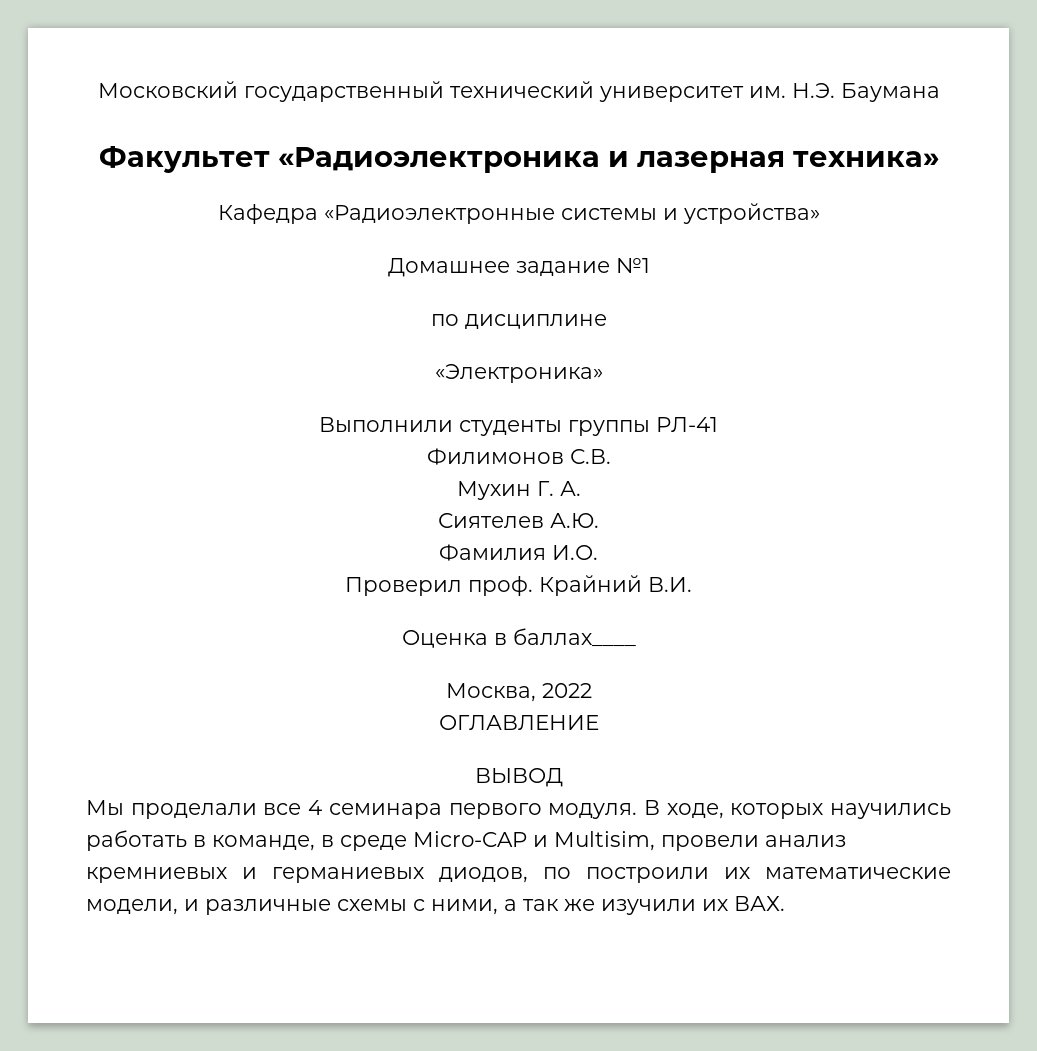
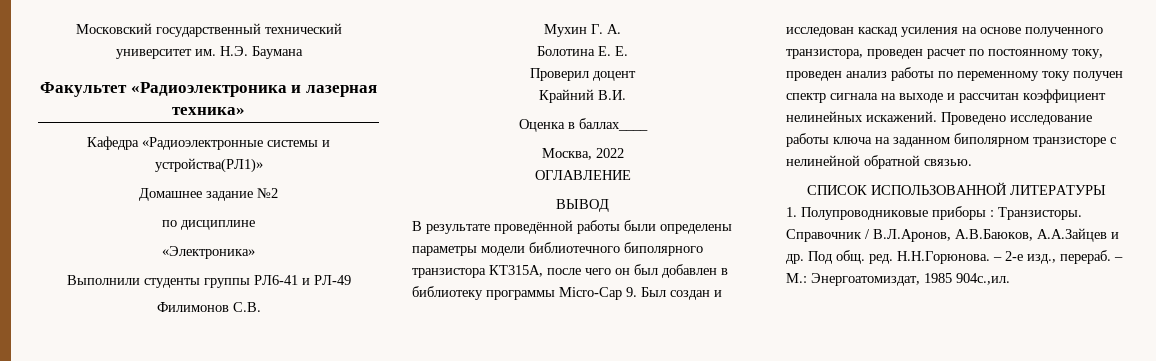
[682,203,820,224] устройства» -> [154,158,263,173] устройства(РЛ1)»
[615,258,650,273] №1 -> [257,188,278,198] №2
[656,417,718,432] РЛ-41 -> [253,275,351,285] РЛ6-41 и РЛ-49
[438,513,599,528] [439,544,598,561] Сиятелев А.Ю. // Фамилия И.О. -> [537,46,628,56] Болотина Е. Е.
[468,576,533,596] проф. -> [593,71,636,81] доцент //
[86,800,952,819] [86,830,846,851] [86,867,951,883] [86,896,785,915] Мы проделали все 4 семинара первого модуля. В ходе, которых научились работать в команде, в среде Micro-CAP и Multisim, провели анализ кремниевых и германиевых диодов, по построили их математические модели, и различные схемы с ними, а так же изучили их ВАХ. -> [412,220,732,234] [412,242,703,256] [412,264,728,278] [412,286,722,300] [786,27,1103,37] [786,49,1103,59] [786,67,1123,81] [786,89,1106,103] [786,111,1092,125] [786,133,1116,147] [786,155,972,169] [807,182,1106,195] [786,206,1082,220] [786,228,1119,242] [786,250,1123,264] [786,273,1010,286] В результате проведённой работы были определены параметры модели библиотечного биполярного транзистора КТ315А, после чего он был добавлен в библиотеку программы Micro-Cap 9. Был создан и исследован каскад усиления на основе полученного транзистора, проведен расчет по постоянному току, проведен анализ работы по переменному току получен спектр сигнала на выходе и рассчитан коэффициент нелинейных искажений. Проведено исследование работы ключа на заданном биполярном транзисторе с нелинейной обратной связью. // СПИСОК ИСПОЛЬЗОВАННОЙ ЛИТЕРАТУРЫ // 1. Полупроводниковые приборы : Транзисторы. Справочник / В.Л.Аронов, A.В.Баюков, А.А.Зайцев и др. Под общ. ред. Н.Н.Горюнова. – 2-е изд., перераб. – М.: Энергоатомиздат, 1985 904с.,ил.

